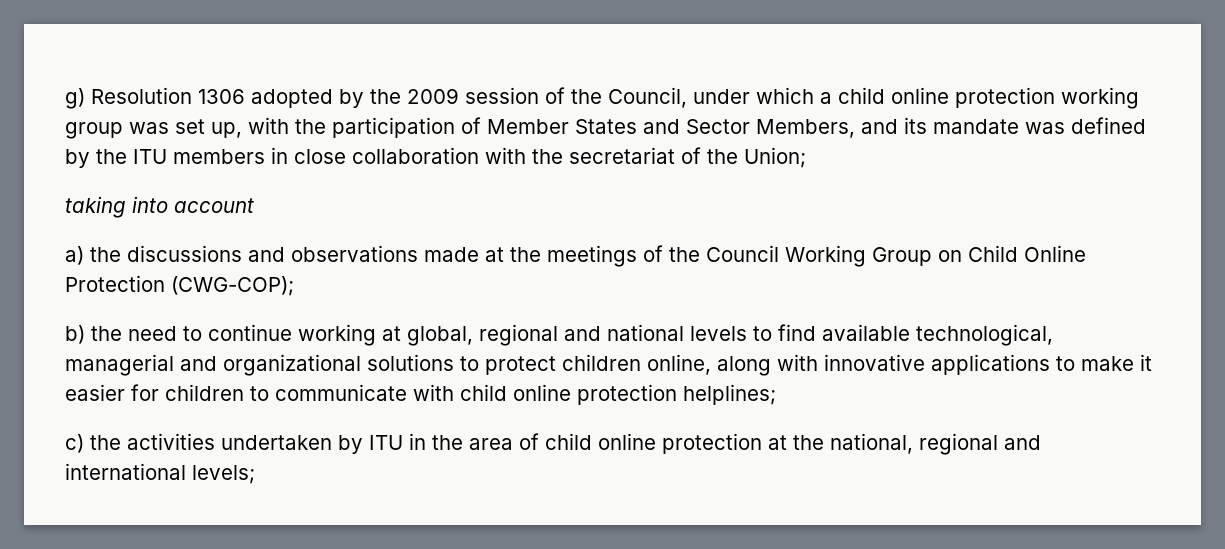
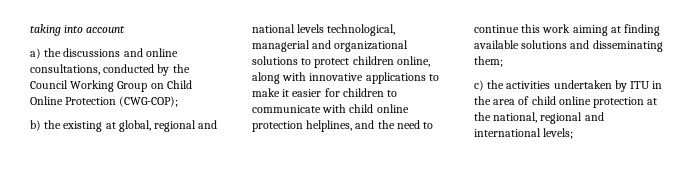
[65,87,1139,109] [65,117,1146,139] [65,147,806,168] g) Resolution 1306 adopted by the 2009 session of the Council, under which a child online protection working group was set up, with the participation of Member States and Sector Members, and its mandate was defined by the ITU members in close collaboration with the secretariat of the Union; // -> (30, 30) none
[291,245,663,267] observations made at the meetings of -> [145,48,178,57] [30,64,170,76] online consultations, conducted by
[128,324,376,346] need to continue working -> [63,121,103,132] existing
[753,324,910,341] to find available -> (325, 28) none
[683,384,776,405] helplines; -> [306,120,434,132] [474,24,661,36] [474,40,663,52] [474,56,503,67] helplines, and the need to continue this work aiming at finding available solutions and disseminating them;

